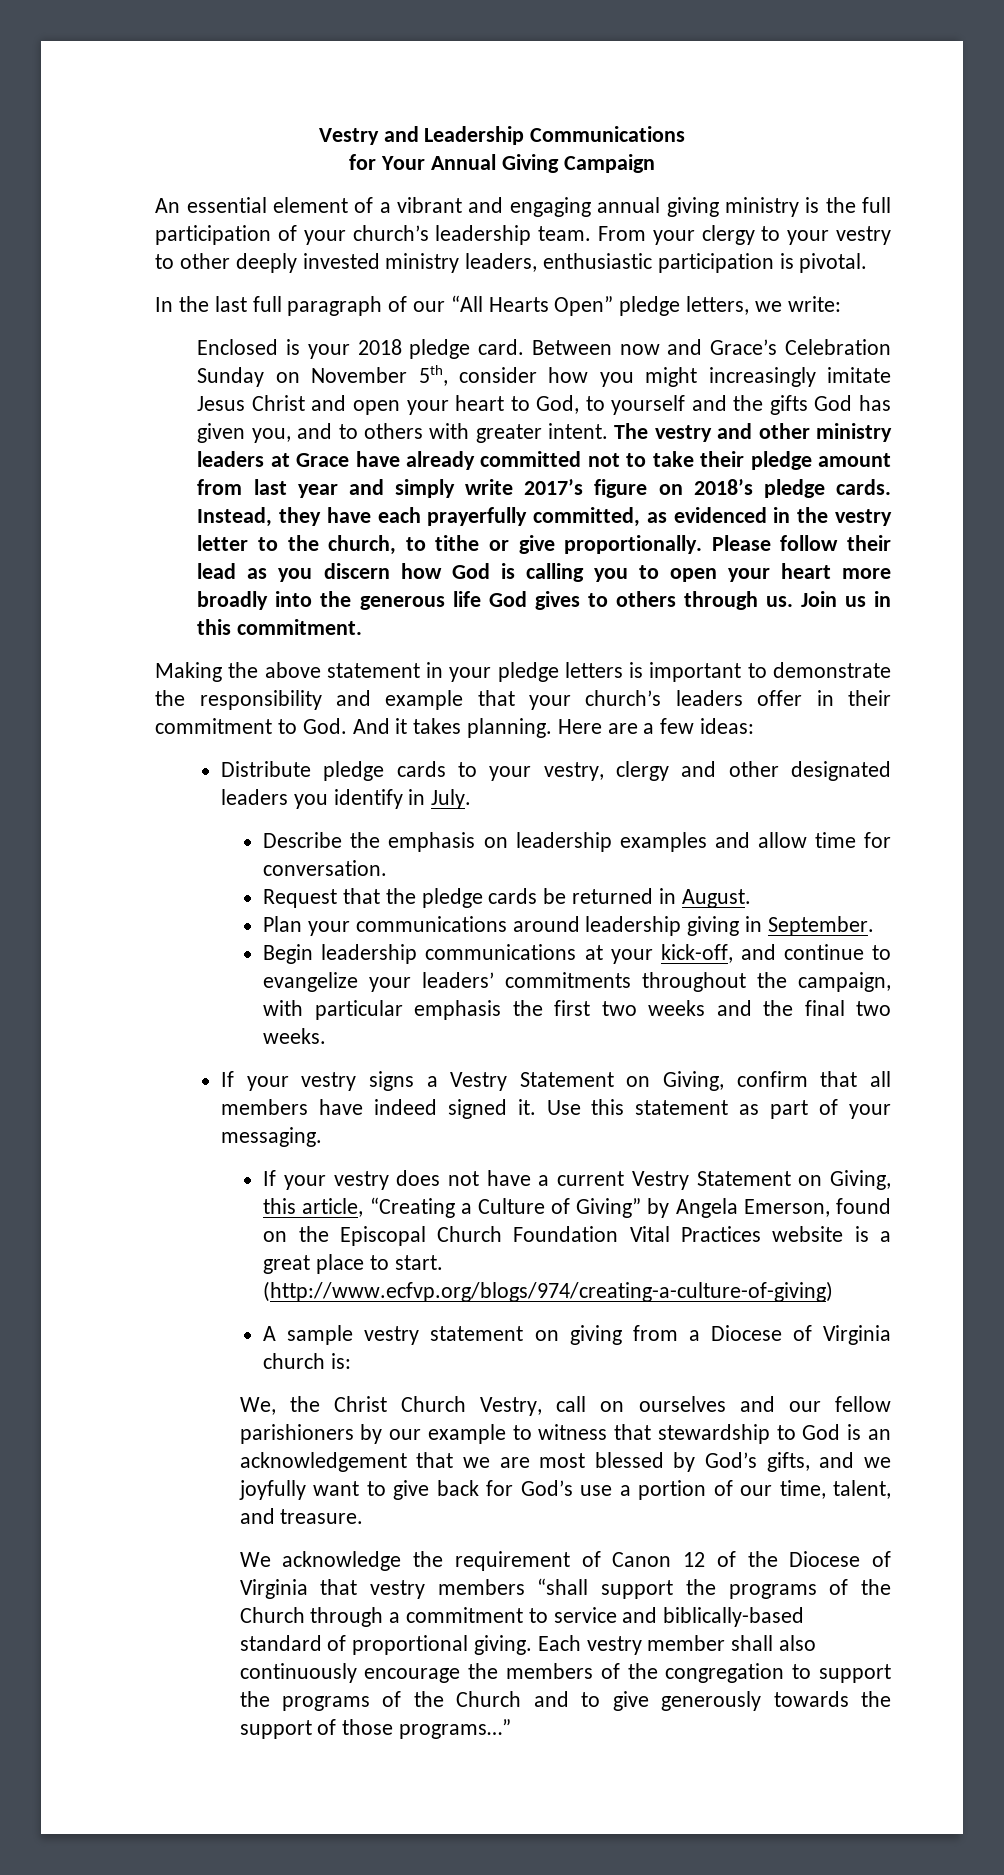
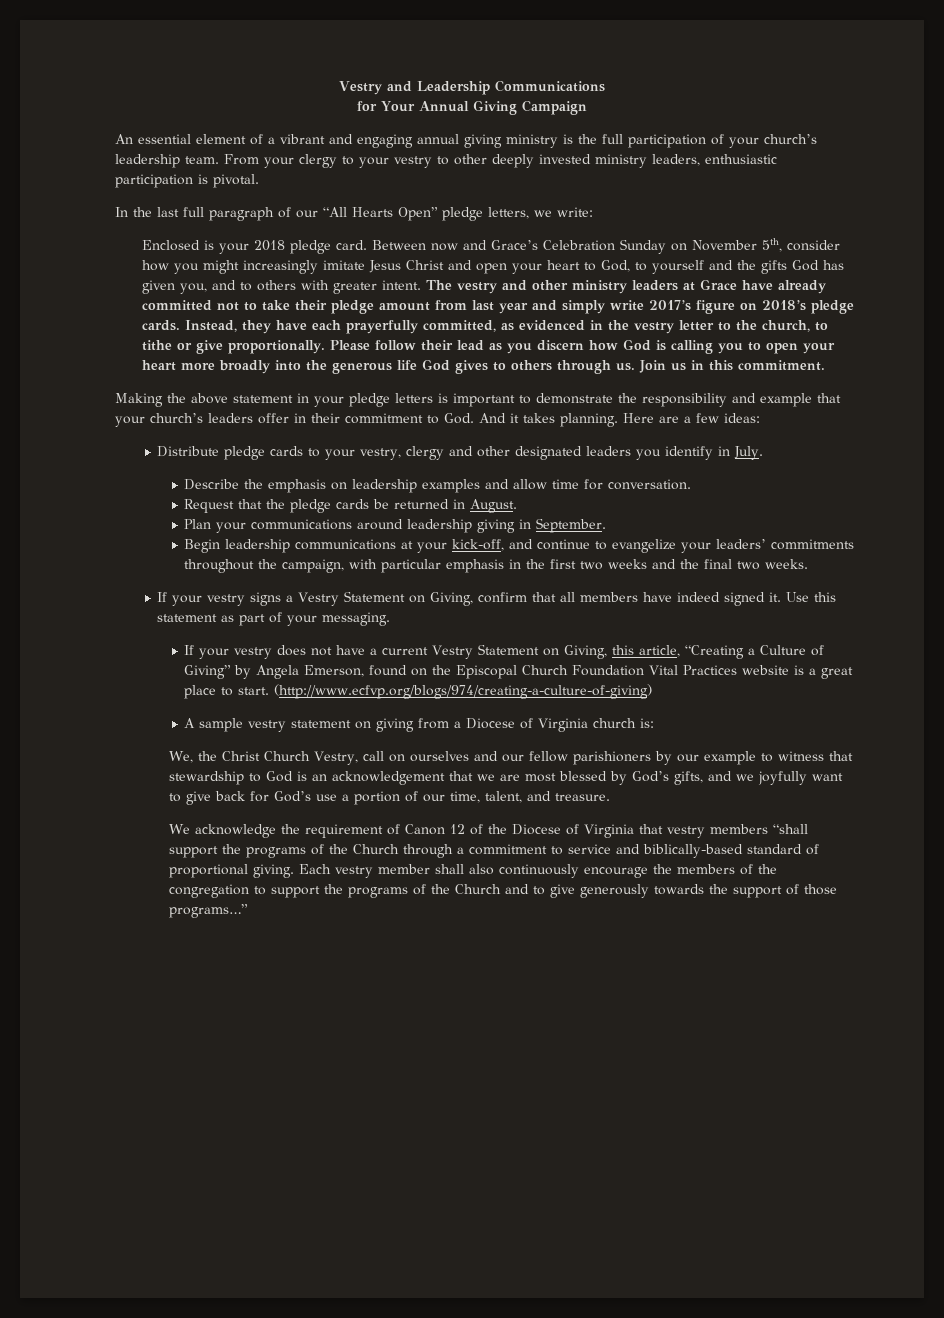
(502, 1010) none -> [509,559,522,569] in

